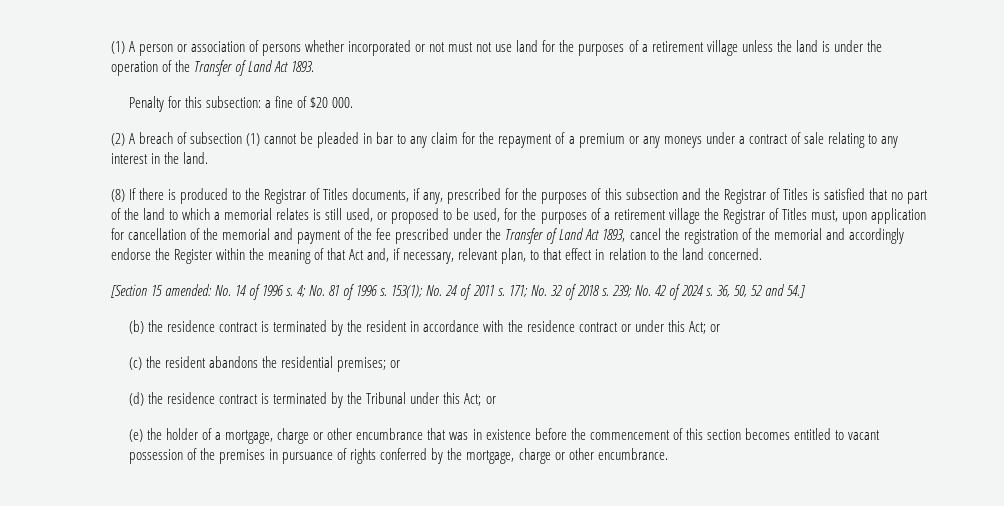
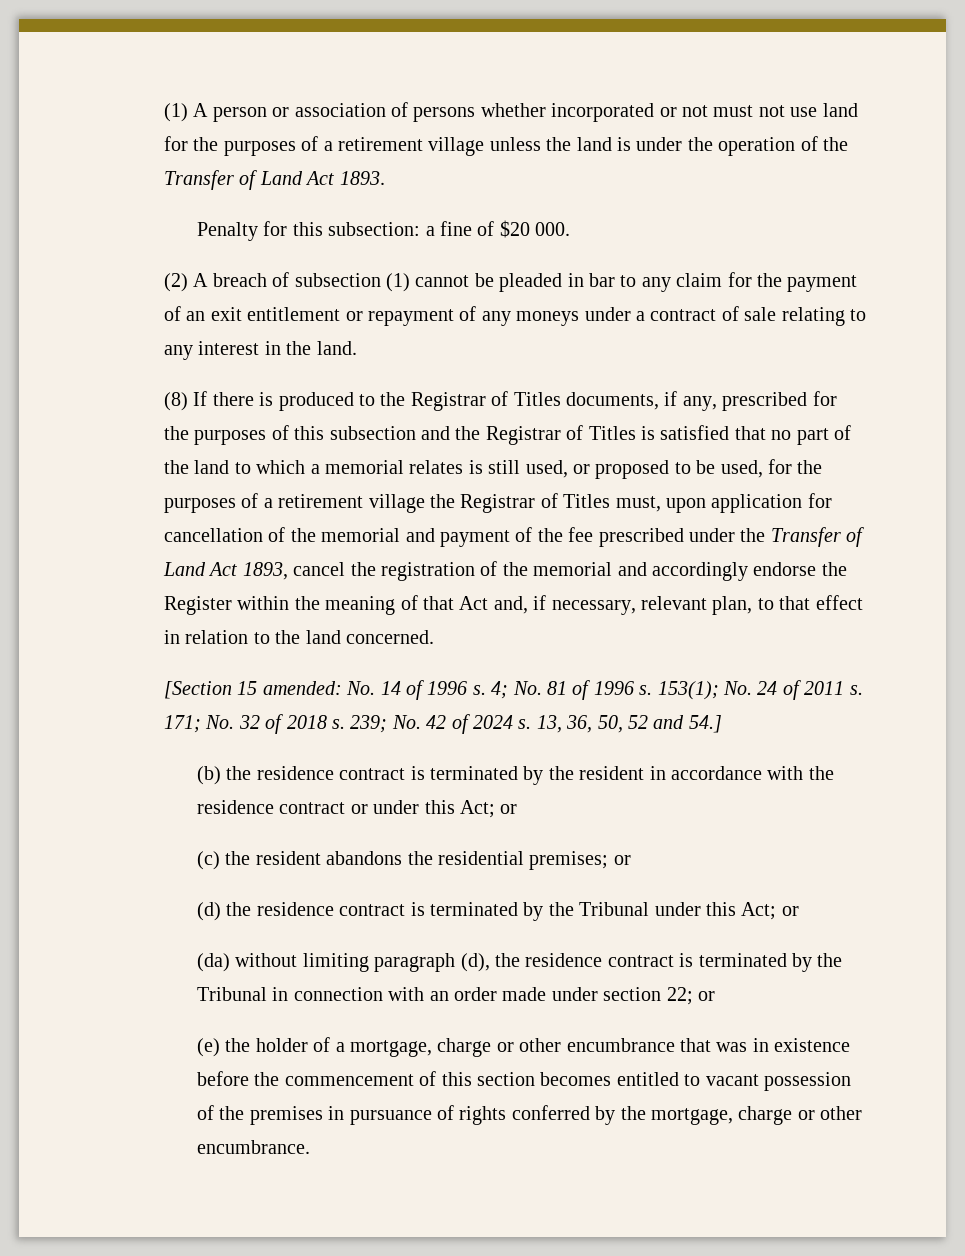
[498,132,639,148] repayment of a premium or -> [787,275,858,292] [164,306,477,326] payment of an exit entitlement or repayment of
(714, 292) none -> [536,715,562,733] 13,
(496, 400) none -> [197,953,843,972] [197,987,716,1005] // (da) without limiting paragraph (d), the residence contract is terminated by the Tribunal in connection with an order made under section 22; or

